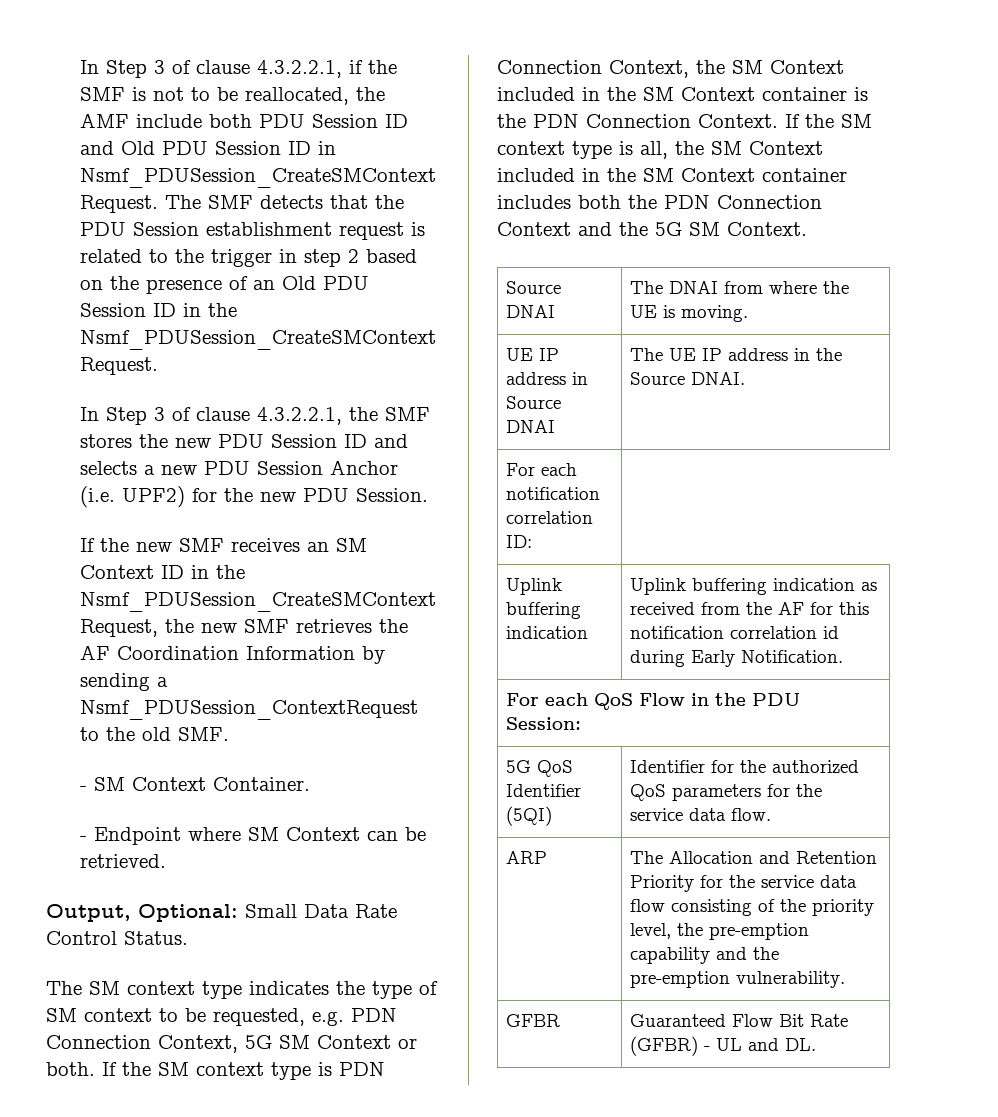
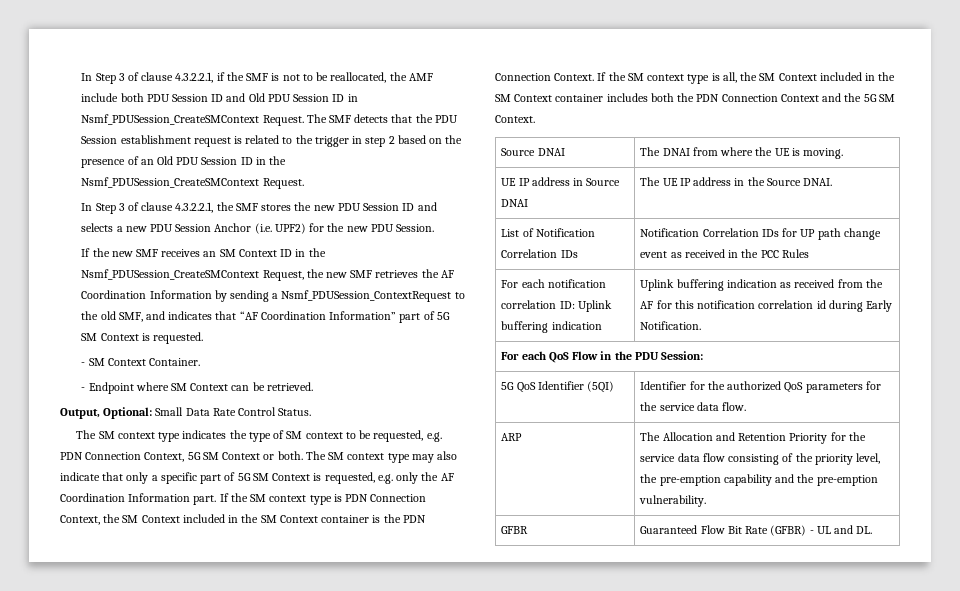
[178,727,230,741] SMF. -> [118,311,450,323] [81,332,204,344] SMF, and indicates that “AF Coordination Information” part of 5G SM Context is requested.
(95, 1069) none -> [305,451,458,463] [60,472,454,484] [60,493,217,505] The SM context type may also indicate that only a specific part of 5G SM Context is requested, e.g. only the AF Coordination Information part.
(746, 378) none -> [501,228,595,237] [501,249,578,258] [640,228,881,240] [640,249,809,258] // List of Notification Correlation IDs | Notification Correlation IDs for UP path change event as received in the PCC Rules
(533, 541) // -> (575, 305) none

